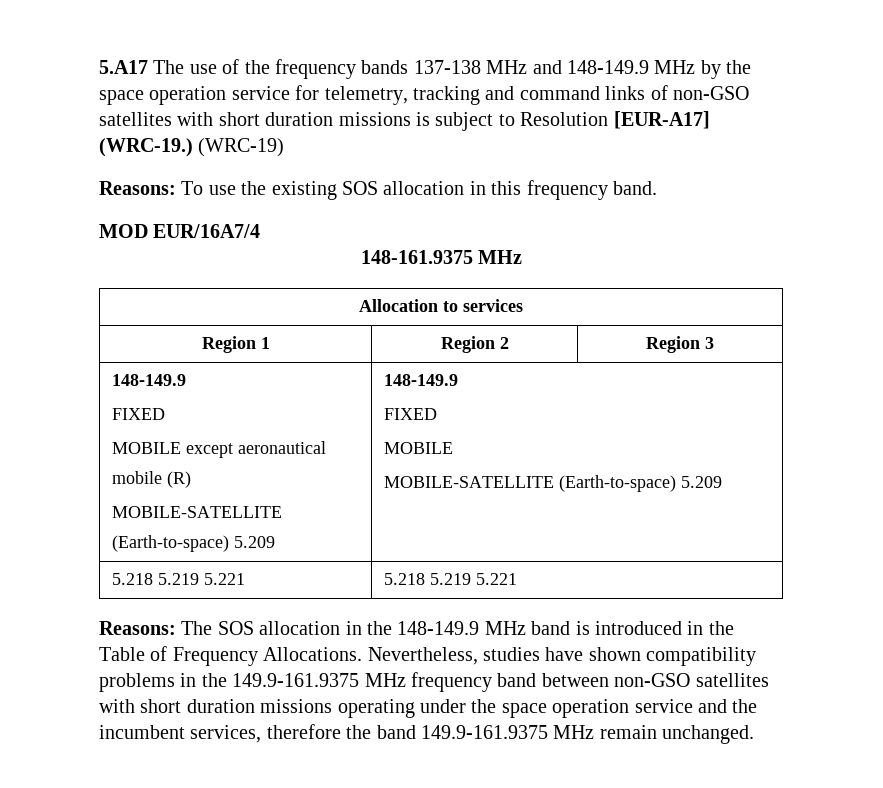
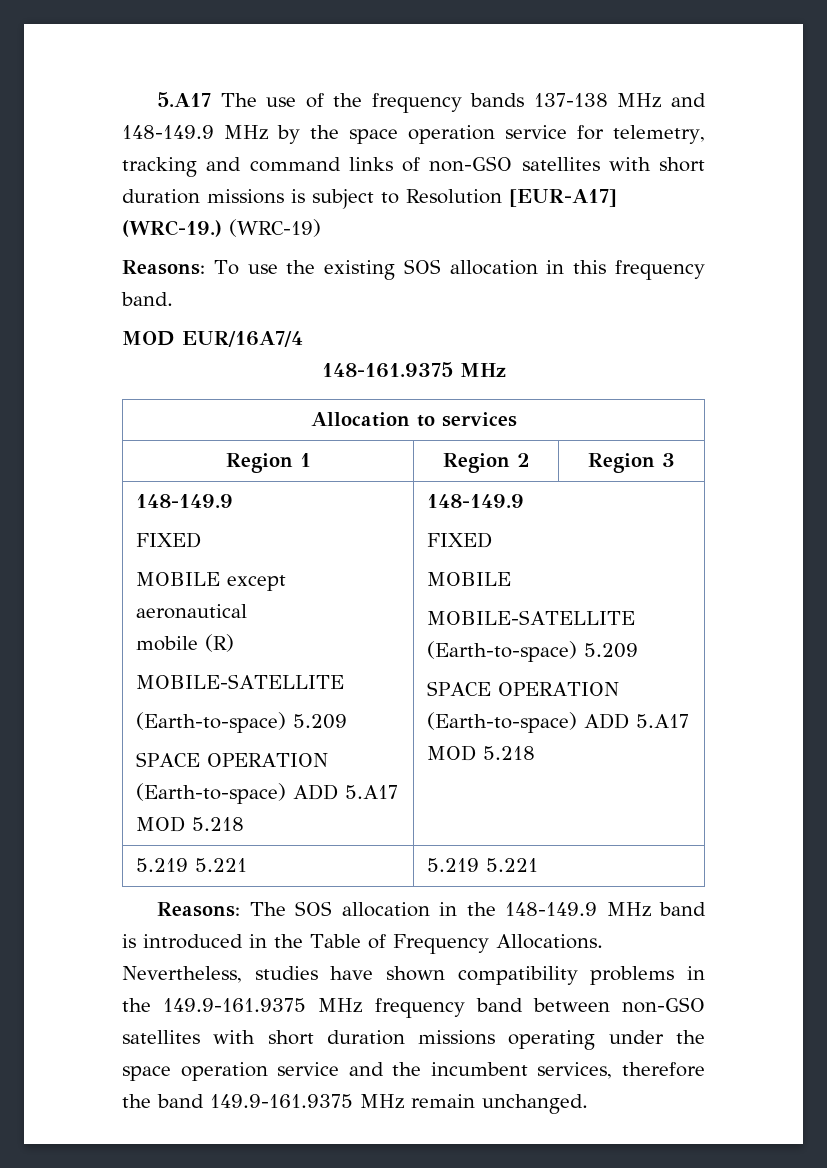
(275, 542) none -> [135,752,328,767] [135,783,398,804] [135,816,244,832] // SPACE OPERATION (Earth-to-space) ADD 5.A17 MOD 5.218
[111,573,153,585] // 5.218 -> [426,681,619,696] [426,712,689,733] [426,745,535,761] // SPACE OPERATION (Earth-to-space) ADD 5.A17 MOD 5.218 //
[383,573,425,585] 5.218 -> (247, 865) none

